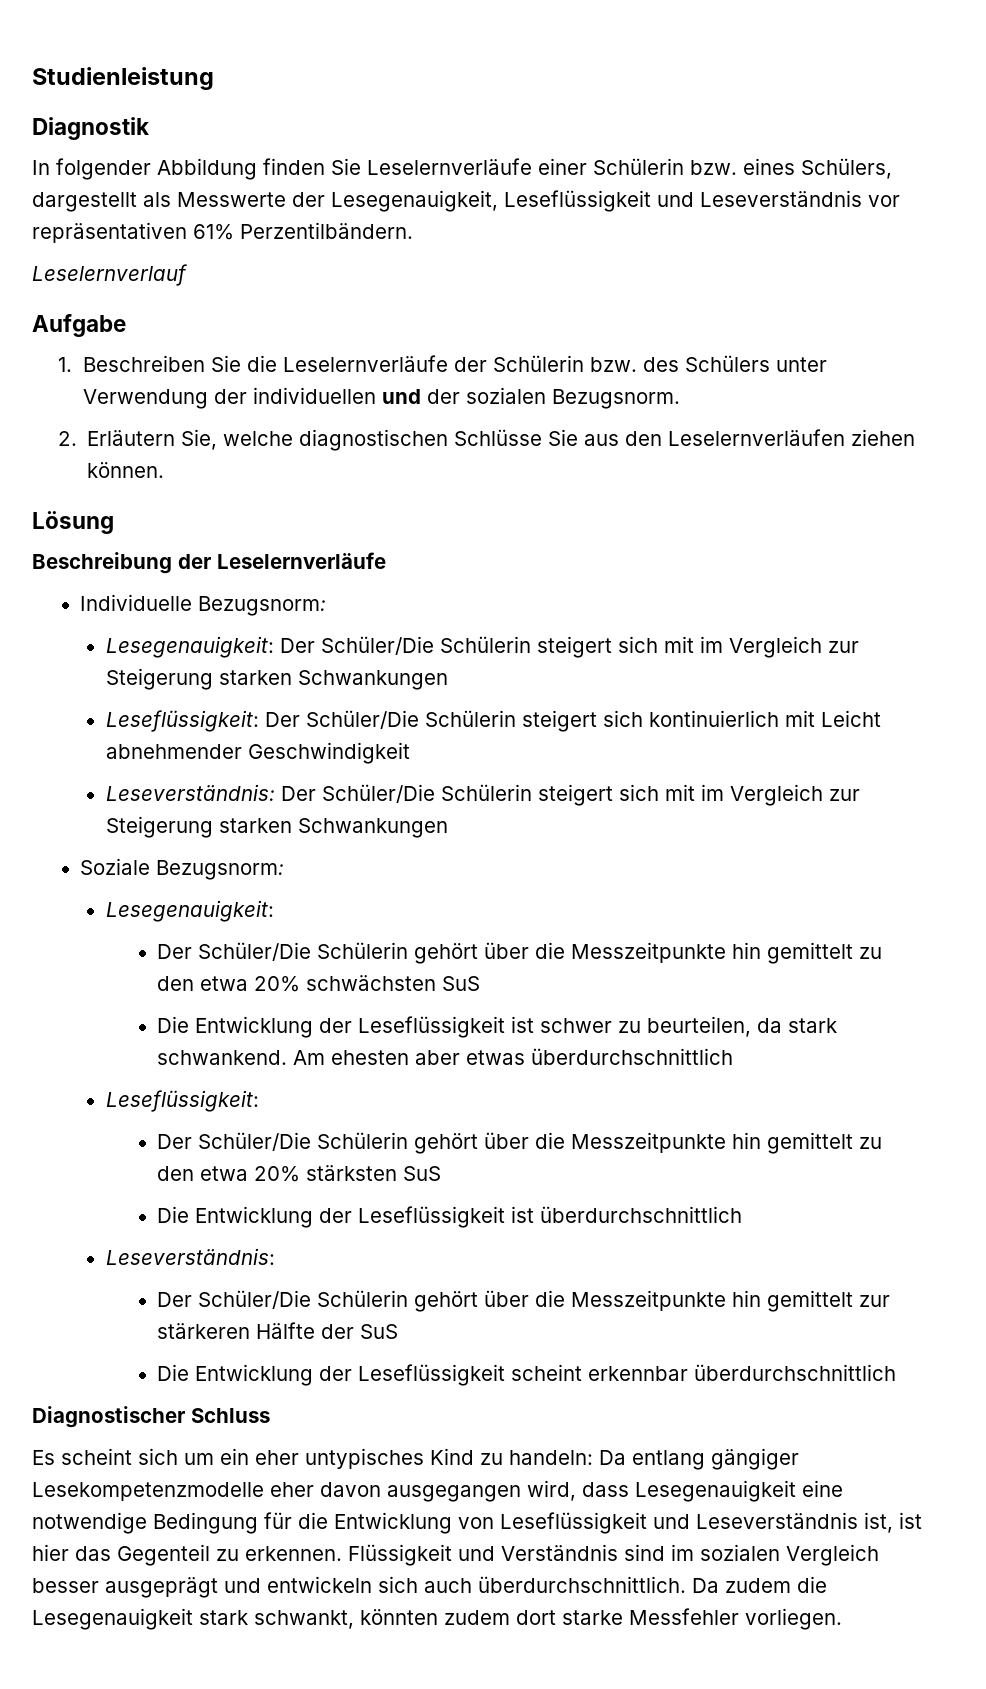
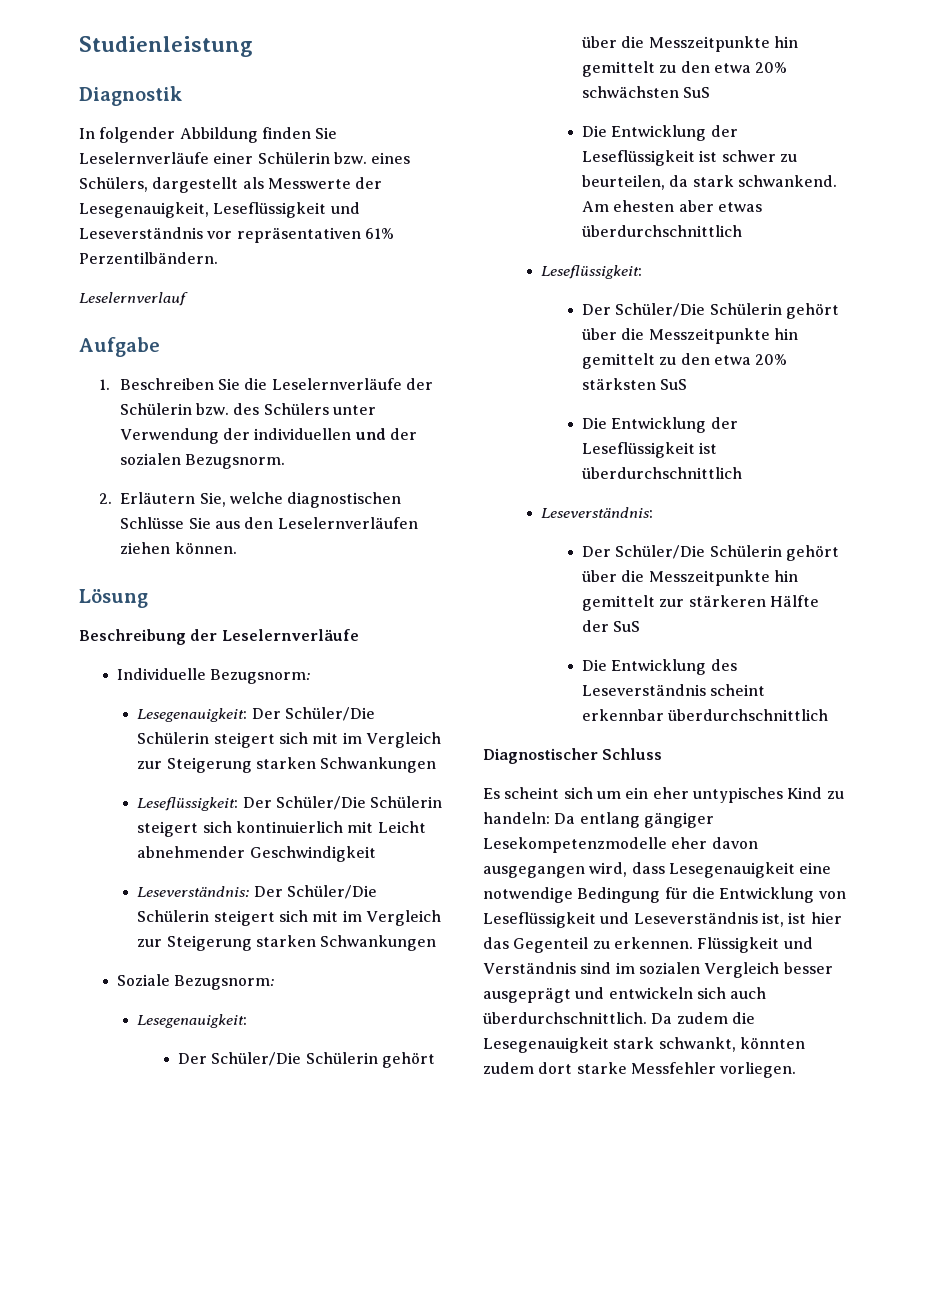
[319,1364,506,1386] der Leseflüssigkeit -> [710,659,737,671] [581,684,706,696] des Leseverständnis

